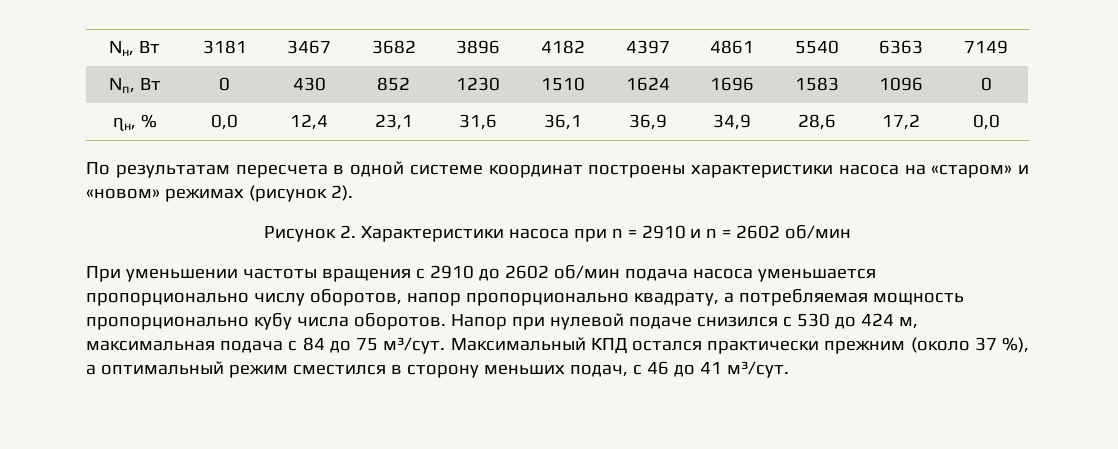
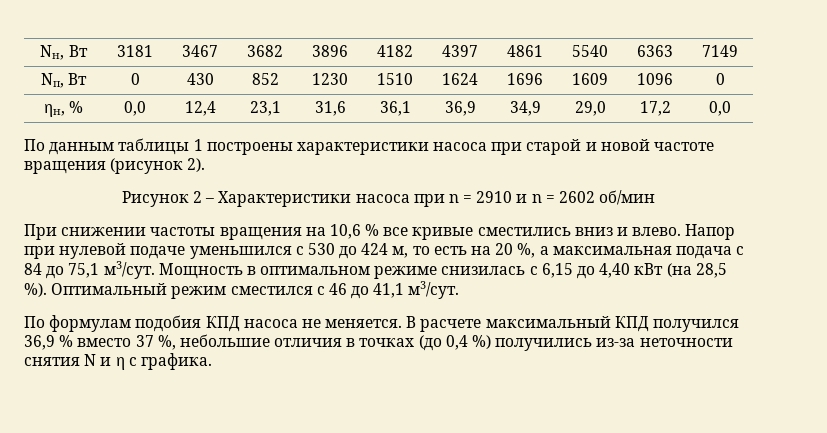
[794,77,839,91] 1583 -> [572,73,608,85] 1609
[797,114,836,130] 28,6 -> [574,101,606,116] 29,0
[115,161,1029,178] [86,188,244,202] результатам пересчета в одной системе координат построены характеристики насоса на «старом» и «новом» режимах -> [49,138,715,155] [24,161,106,174] данным таблицы 1 построены характеристики насоса при старой и новой частоте вращения
[339,225,356,238] 2. -> [192,191,215,203] 2 –
[125,268,238,282] уменьшении -> [61,227,147,236] снижении
[415,265,876,282] [86,289,964,306] [86,313,446,330] с 2910 до 2602 об/мин подача насоса уменьшается пропорционально числу оборотов, напор пропорционально квадрату, а потребляемая мощность пропорционально кубу числа оборотов. -> [305,224,682,240] на 10,6 % все кривые сместились вниз и влево.
[696,316,778,327] снизился -> [189,246,292,259] уменьшился
(918, 323) none -> [412,243,549,258] то есть на 20 %, а
[356,337,1029,354] [86,361,628,378] 75 м³/сут. Максимальный КПД остался практически прежним (около 37 %), а оптимальный режим сместился в сторону меньших подач, -> [68,261,727,279] [24,283,313,299] 75,1 м3/сут. Мощность в оптимальном режиме снизилась с 6,15 до 4,40 кВт (на 28,5 %). Оптимальный режим сместился
[699,361,789,378] 41 м³/сут. -> [373,281,460,299] [24,315,740,332] [24,334,733,351] [24,353,212,370] 41,1 м3/сут. // По формулам подобия КПД насоса не меняется. В расчете максимальный КПД получился 36,9 % вместо 37 %, небольшие отличия в точках (до 0,4 %) получились из-за неточности снятия N и η с графика.

